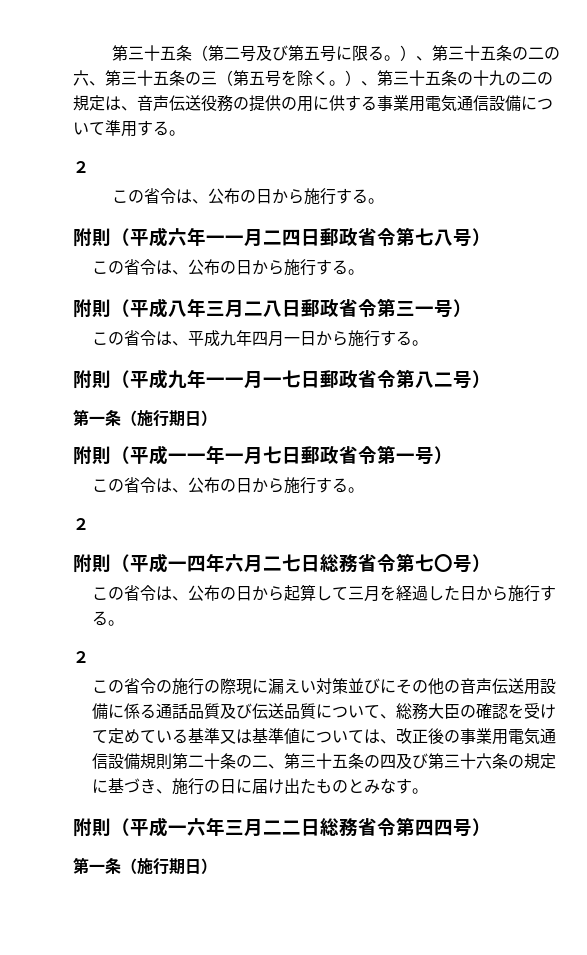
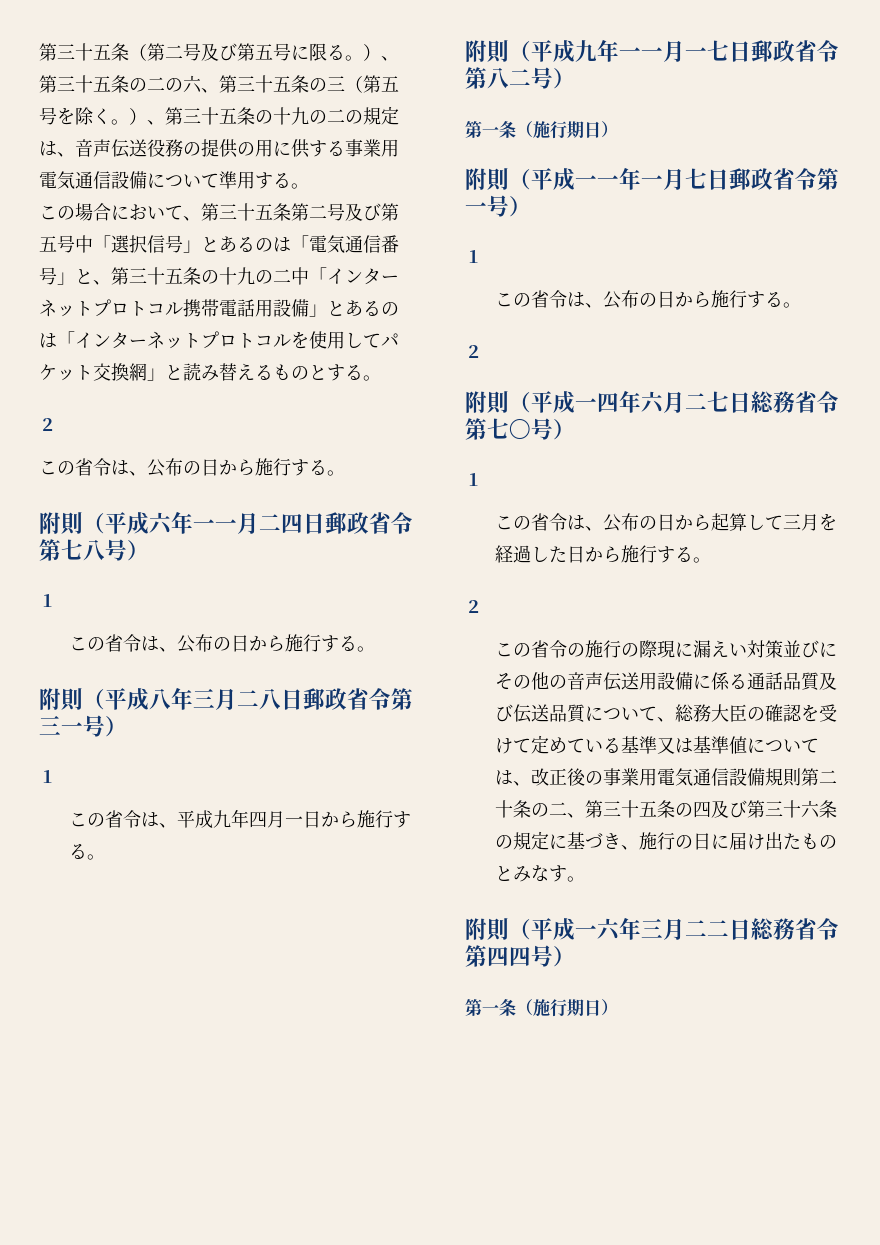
(185, 133) none -> [39,203,399,221] [39,235,399,253] [39,267,399,285] [39,299,399,317] [39,331,399,349] [39,363,381,381] // この場合において、第三十五条第二号及び第五号中「選択信号」とあるのは「電気通信番号」と、第三十五条の十九の二中「インターネットプロトコル携帯電話用設備」とあるのは「インターネットプロトコルを使用してパケット交換網」と読み替えるものとする。
(491, 237) none -> [39,594,56,607] // １
(472, 308) none -> [39,770,56,783] // １
(453, 455) none -> [465,250,482,263] // １
(491, 563) none -> [465,473,482,486] // １

